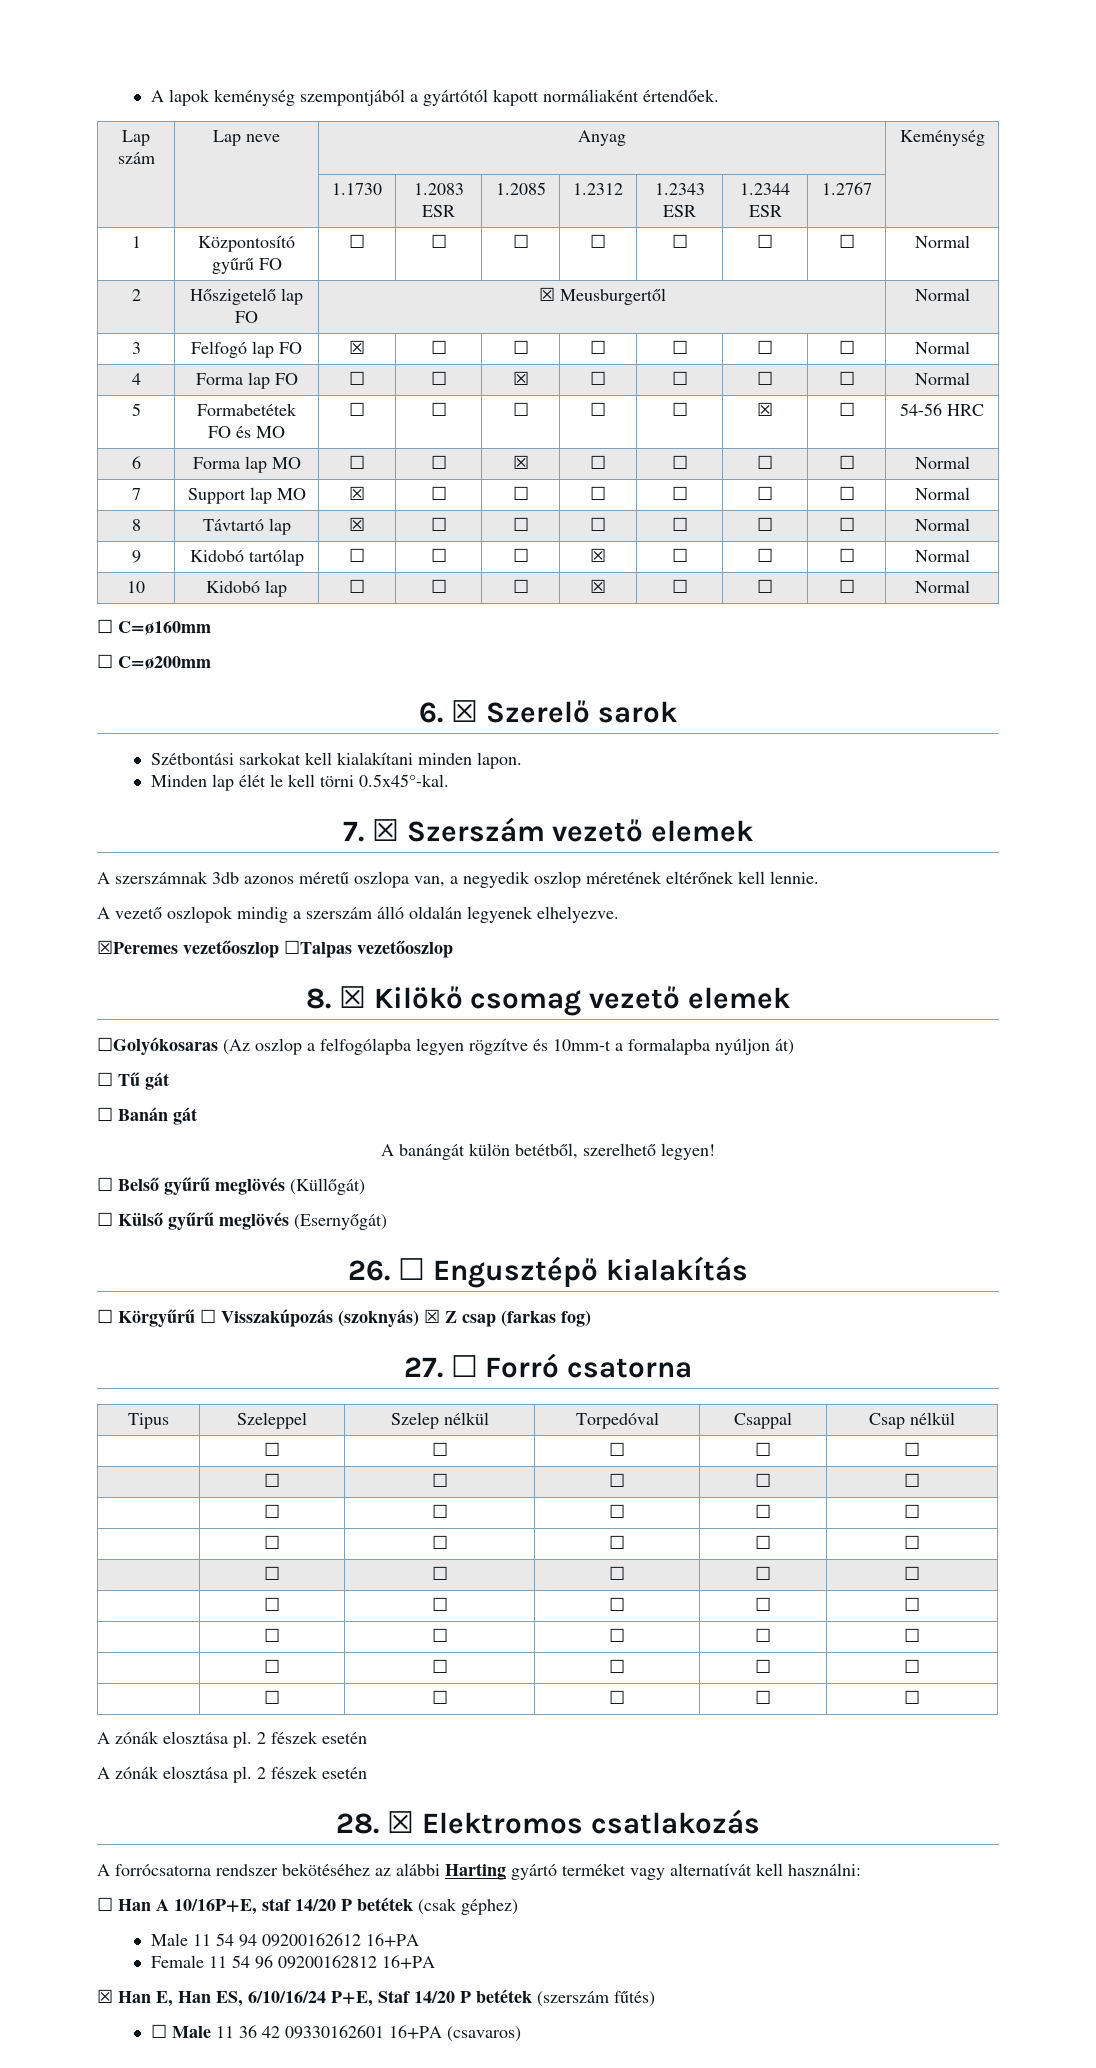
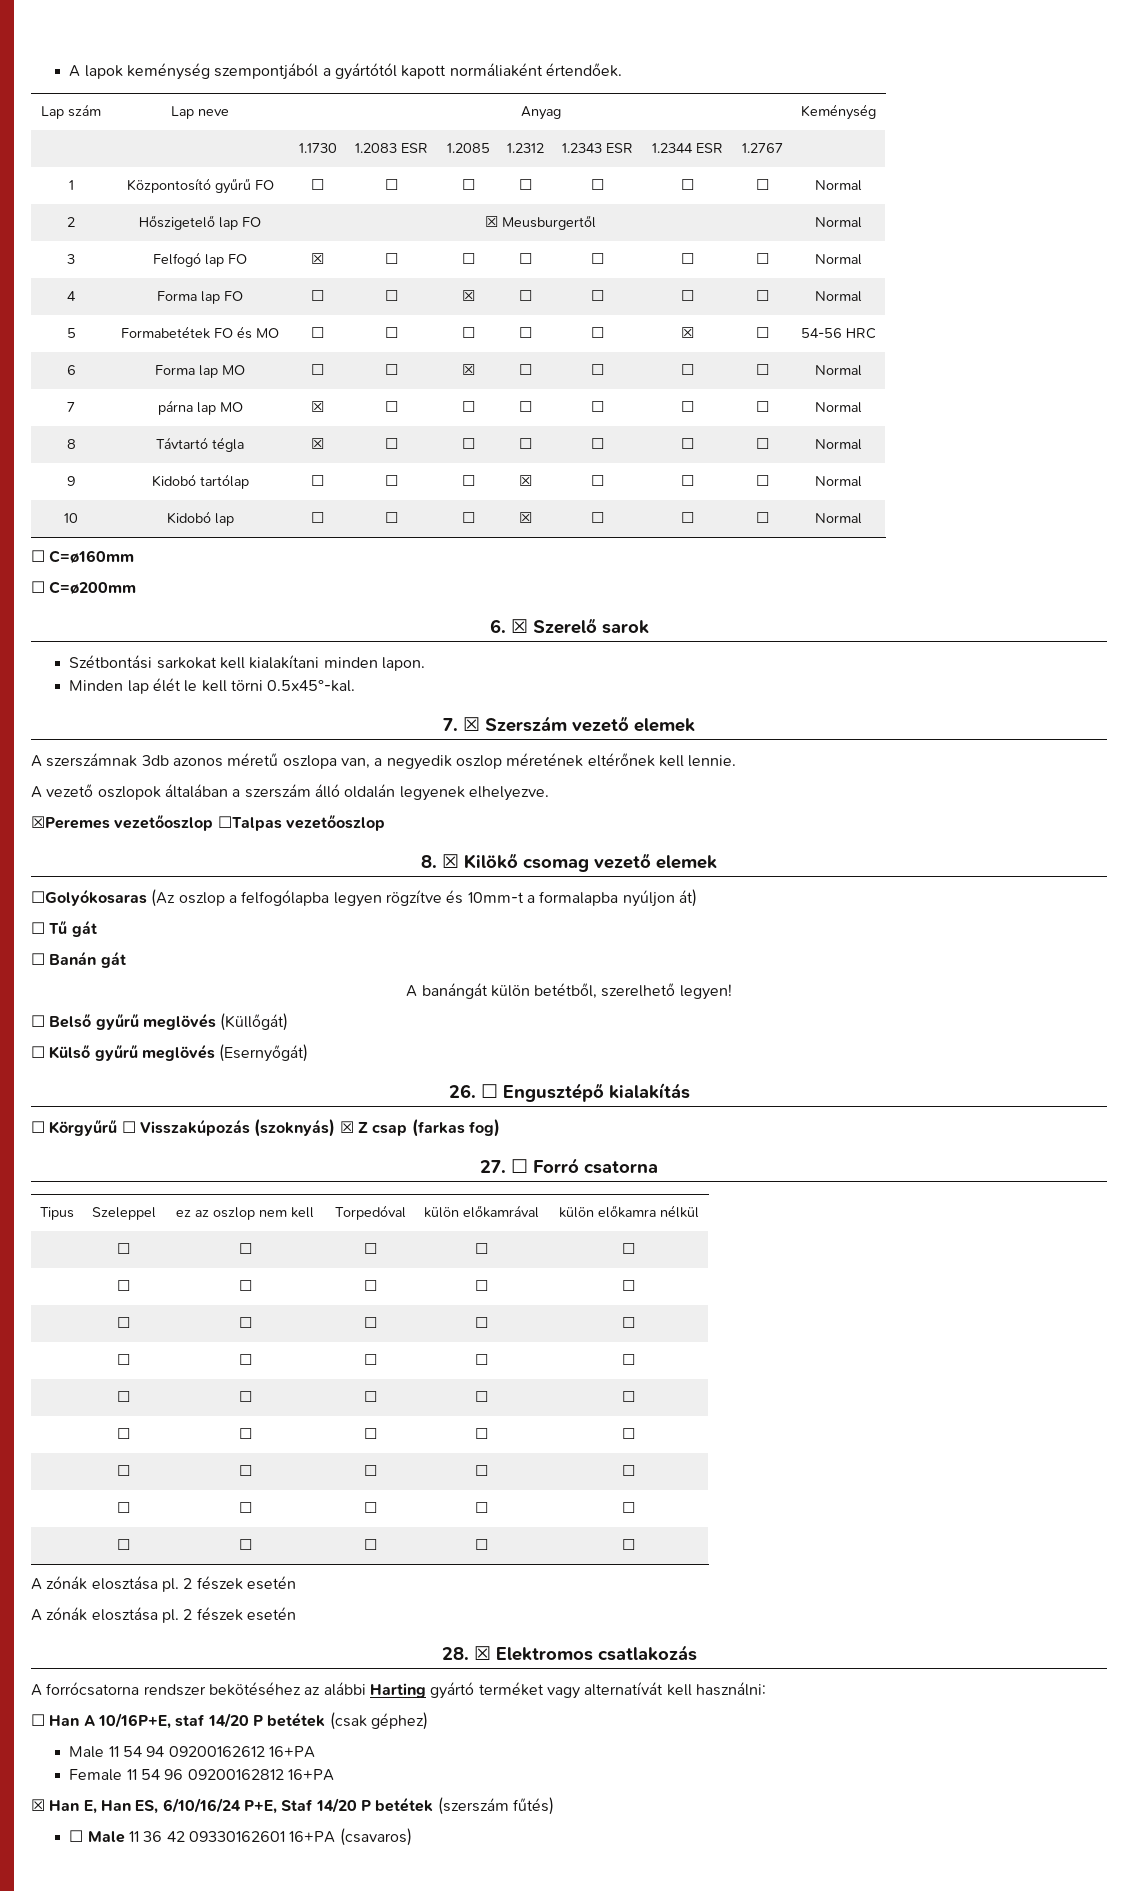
[187,488,246,504] Support -> [157,400,193,415] párna
[268,518,291,535] lap -> [212,437,244,452] tégla
[237,907,288,923] mindig -> [164,784,228,798] általában
[390,1412,489,1429] [575,1412,659,1429] [734,1412,792,1429] [869,1413,905,1429] Szelep nélkül | Torpedóval | Csappal | Csap -> [176,1207,314,1220] [334,1205,406,1220] [424,1205,539,1218] [558,1205,656,1218] ez az oszlop nem kell | Torpedóval | külön előkamrával | külön előkamra

